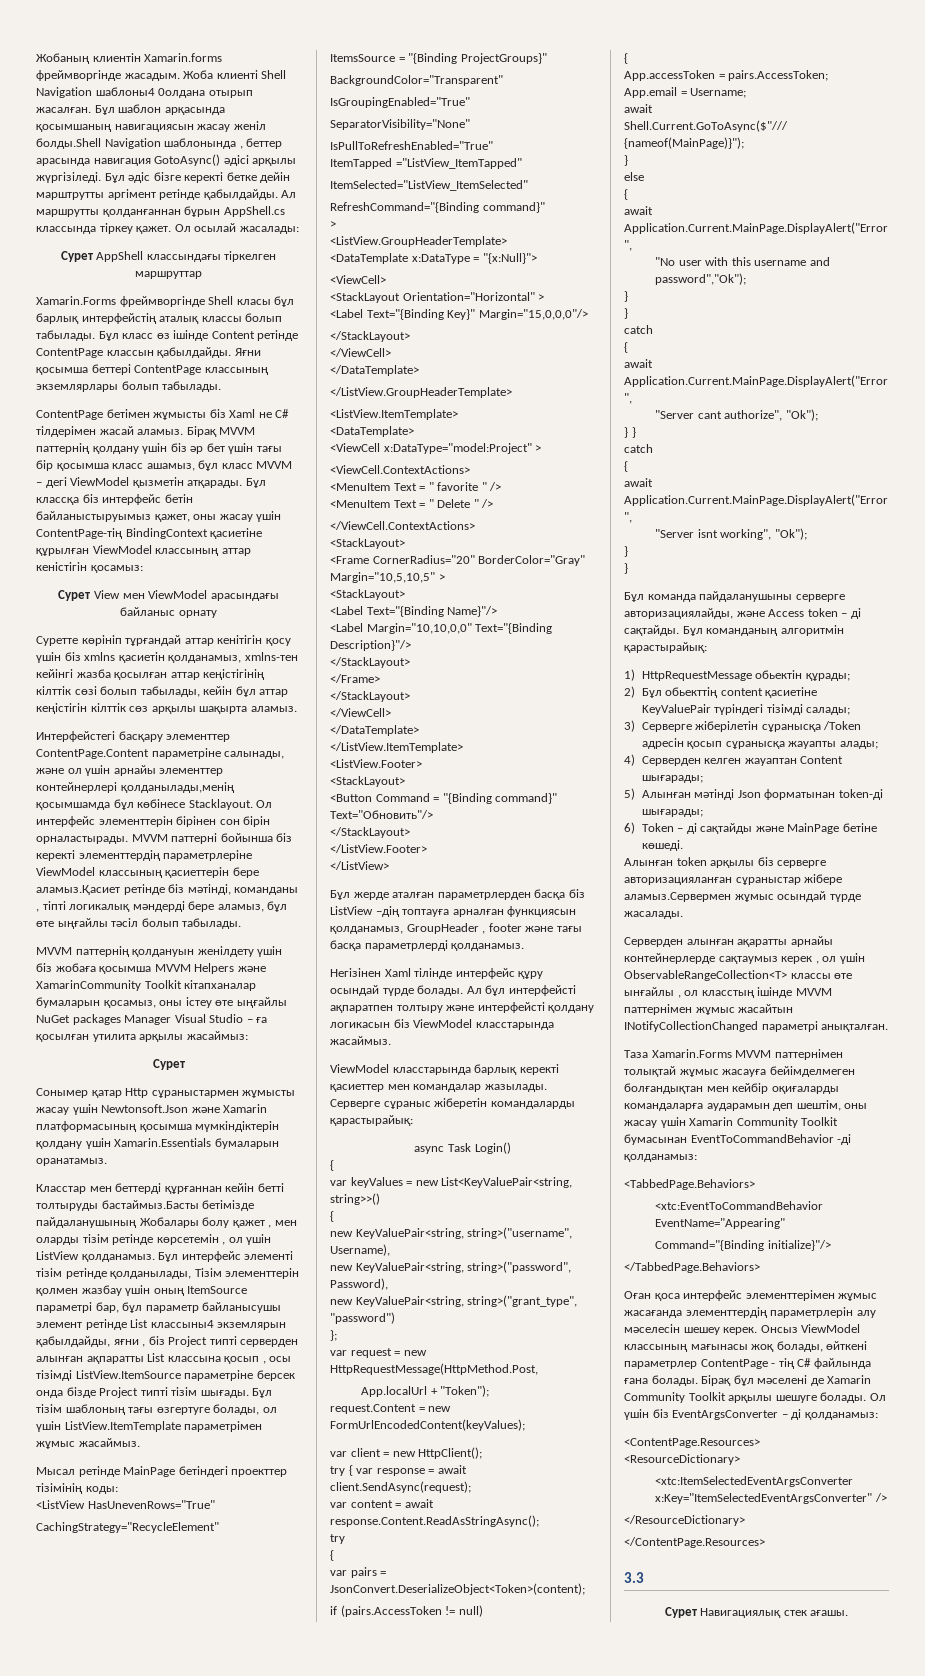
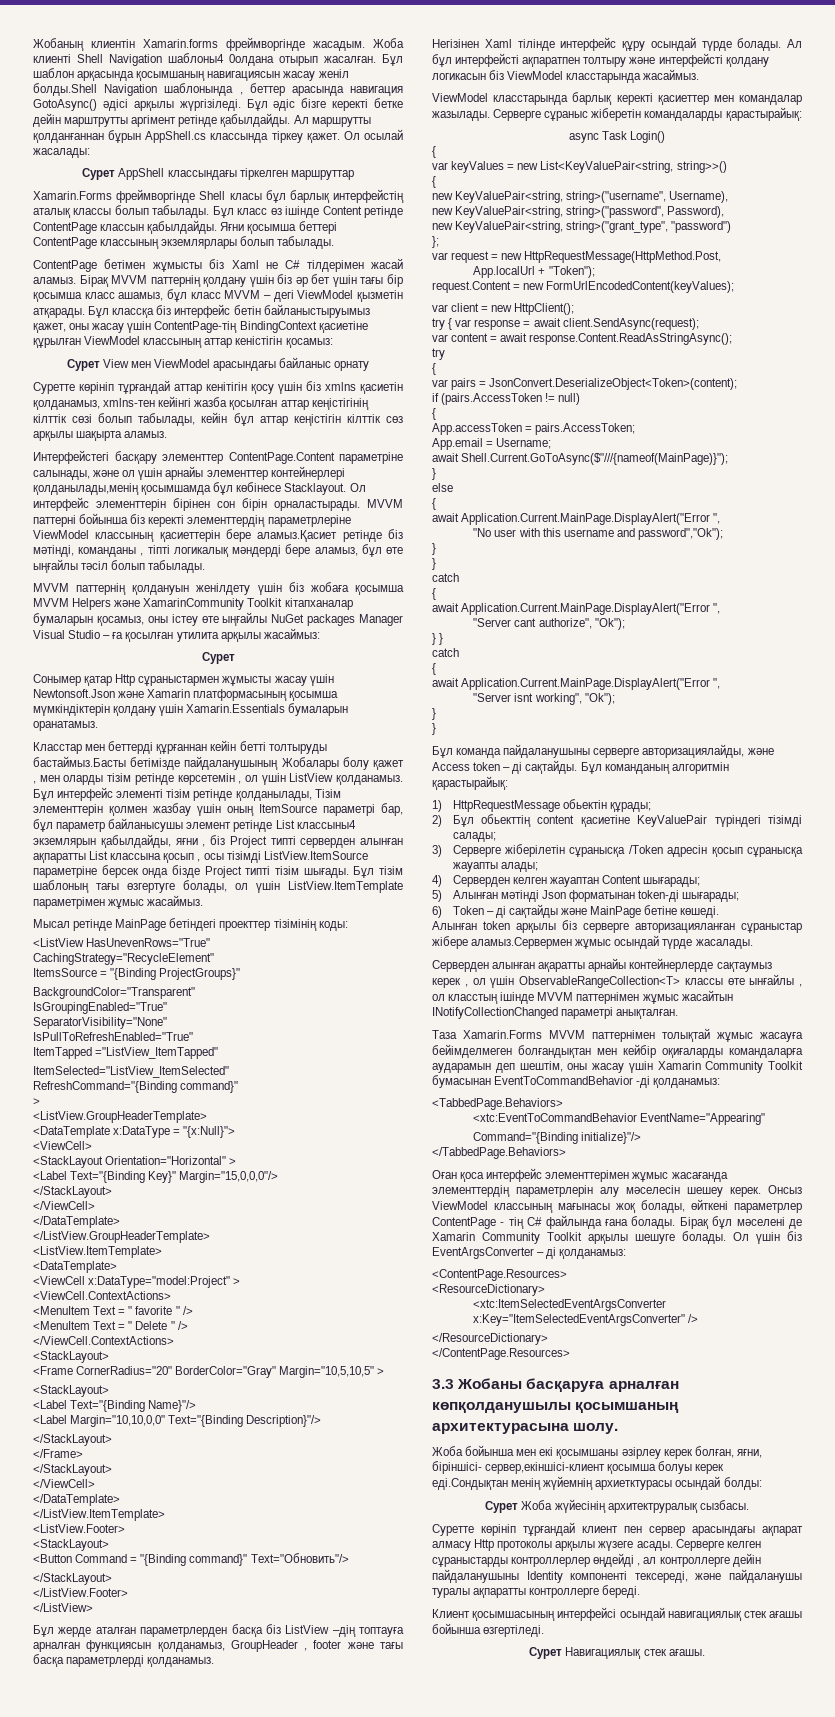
(644, 1577) none -> [457,1378,679,1392] [432,1402,680,1413] [432,1423,619,1434] [432,1445,762,1459] [432,1461,725,1474] [432,1476,762,1490] [485,1499,749,1513] [432,1522,803,1536] [432,1539,761,1551] [432,1553,761,1567] [432,1569,802,1583] [432,1585,641,1598] [432,1607,802,1621] [432,1623,545,1637] Жобаны басқаруға арналған көпқолданушылы қосымшаның архитектурасына шолу. // Жоба бойынша мен екі қосымшаны әзірлеу керек болған, яғни, біріншісі- сервер,екіншісі-клиент қосымша болуы керек еді.Сондықтан менің жүйемнің архиетктурасы осындай болды: // Сурет Жоба жүйесінің архитектруралық сызбасы. // Суретте көрініп тұрғандай клиент пен сервер арасындағы ақпарат алмасу Http протоколы арқылы жүзеге асады. Серверге келген сұраныстарды контроллерлер өңдейді , ал контроллерге дейін пайдаланушыны Identity компоненті тексереді, және пайдаланушы туралы ақпаратты контроллерге береді. // Клиент қосымшасының интерфейсі осындай навигациялық стек ағашы бойынша өзгертіледі.

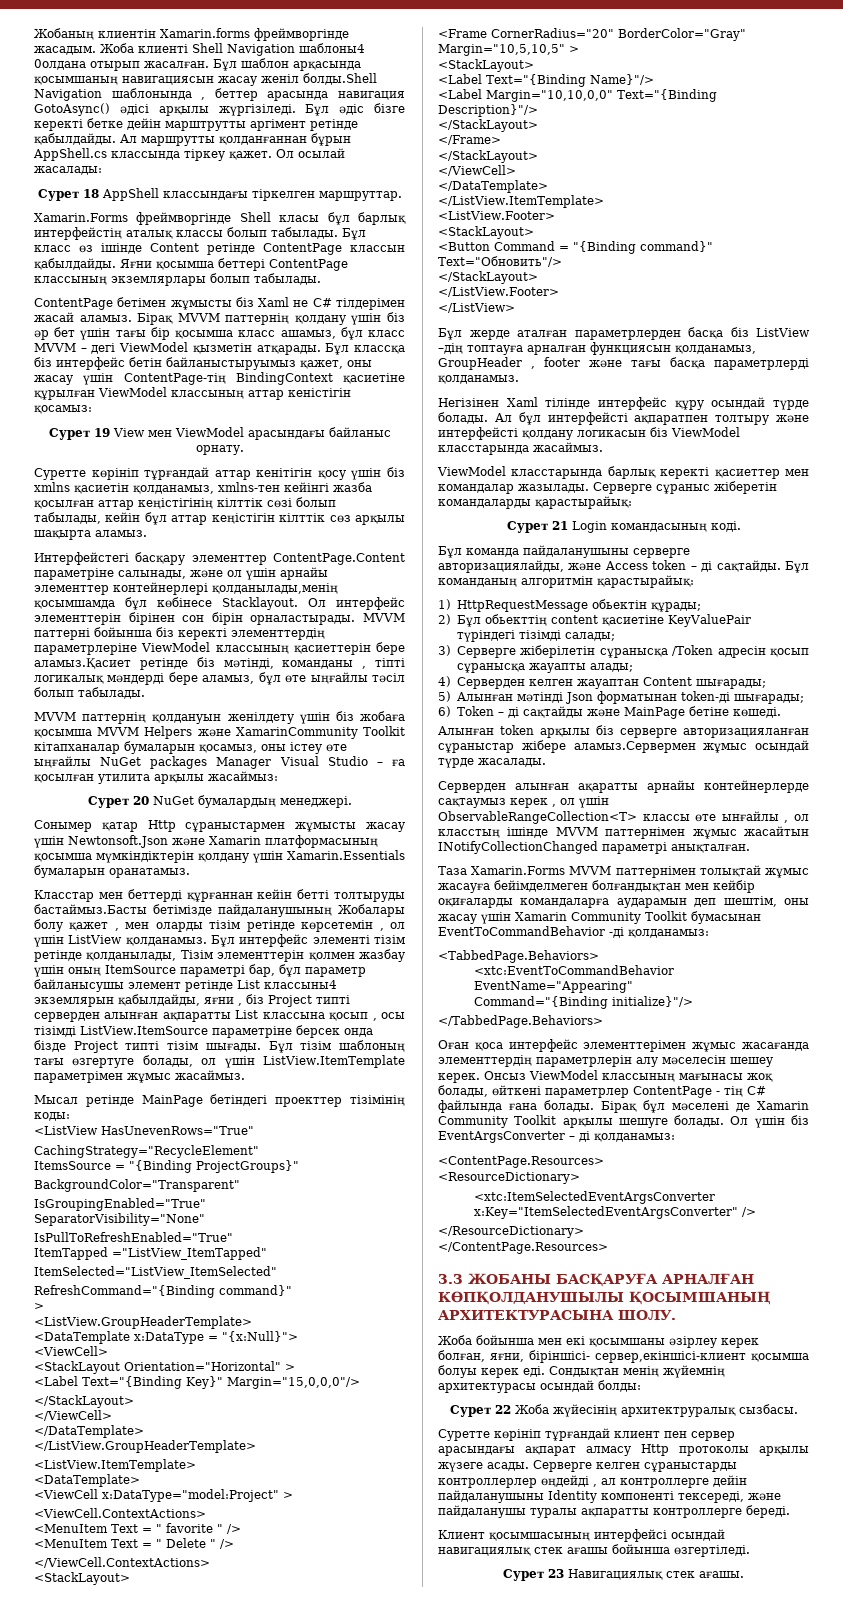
(116, 174) none -> [82,189,99,198] 18
[290,170,354,180] маршруттар -> [318,191,402,201] маршруттар.
(100, 365) none -> [93,428,110,437] 19
[334,361,370,371] орнату -> [195,445,244,455] орнату.
(235, 658) none -> [132,795,352,808] 20 NuGet бумалардың менеджері.
[568,131,666,143] [432,146,436,158] [432,161,727,173] [432,176,436,188] [432,191,729,203] [432,206,725,218] [432,221,732,233] [432,236,439,248] [432,251,722,263] [473,266,595,278] [432,281,735,293] [432,303,575,315] [432,318,699,330] [432,333,733,345] [432,348,445,360] [432,363,436,375] [432,378,738,390] [432,393,581,405] [432,408,436,420] [432,423,636,435] [432,438,552,450] [432,453,729,465] [432,468,436,480] [432,483,453,492] [432,498,436,510] [432,513,721,525] [473,528,723,540] [432,543,436,555] [432,558,436,570] [432,573,459,582] [432,588,436,600] [432,603,721,615] [473,618,625,630] [432,633,444,645] [432,648,459,657] [432,663,436,675] [432,678,721,690] [473,693,615,705] [432,708,436,720] [432,723,436,735] async Task Login() // { // var keyValues = new List<KeyValuePair<string, string>>() // { // new KeyValuePair<string, string>("username", Username), // new KeyValuePair<string, string>("password", Password), // new KeyValuePair<string, string>("grant_type", "password") // }; // var request = new HttpRequestMessage(HttpMethod.Post, // App.localUrl + "Token"); // request.Content = new FormUrlEncodedContent(keyValues); // var client = new HttpClient(); // try { var response = await client.SendAsync(request); // var content = await response.Content.ReadAsStringAsync(); // try // { // var pairs = JsonConvert.DeserializeObject<Token>(content); // if (pairs.AccessToken != null) // { // App.accessToken = pairs.AccessToken; // App.email = Username; // await Shell.Current.GoToAsync($"///{nameof(MainPage)}"); // } // else // { // await Application.Current.MainPage.DisplayAlert("Error ", // "No user with this username and password","Ok"); // } // } // catch // { // await Application.Current.MainPage.DisplayAlert("Error ", // "Server cant authorize", "Ok"); // } } // catch // { // await Application.Current.MainPage.DisplayAlert("Error ", // "Server isnt working", "Ok"); // } // } -> [506,521,741,533] Сурет 21 Login командасының коді.
[457,1378,679,1392] [432,1402,680,1413] [432,1423,619,1434] Жобаны басқаруға арналған көпқолданушылы қосымшаның архитектурасына шолу. -> [468,1273,754,1287] [438,1291,771,1305] [438,1310,676,1320] ЖОБАНЫ БАСҚАРУҒА АРНАЛҒАН КӨПҚОЛДАНУШЫЛЫ ҚОСЫМШАНЫҢ АРХИТЕКТУРАСЫНА ШОЛУ.
[432,1478,508,1490] еді.Сондықтан -> [523,1366,619,1377] еді. Сондықтан
[595,1480,673,1490] архиетктурасы -> [438,1383,536,1393] архитектурасы
(519, 1507) none -> [494,1405,511,1414] 22
(563, 1653) none -> [548,1569,564,1578] 23

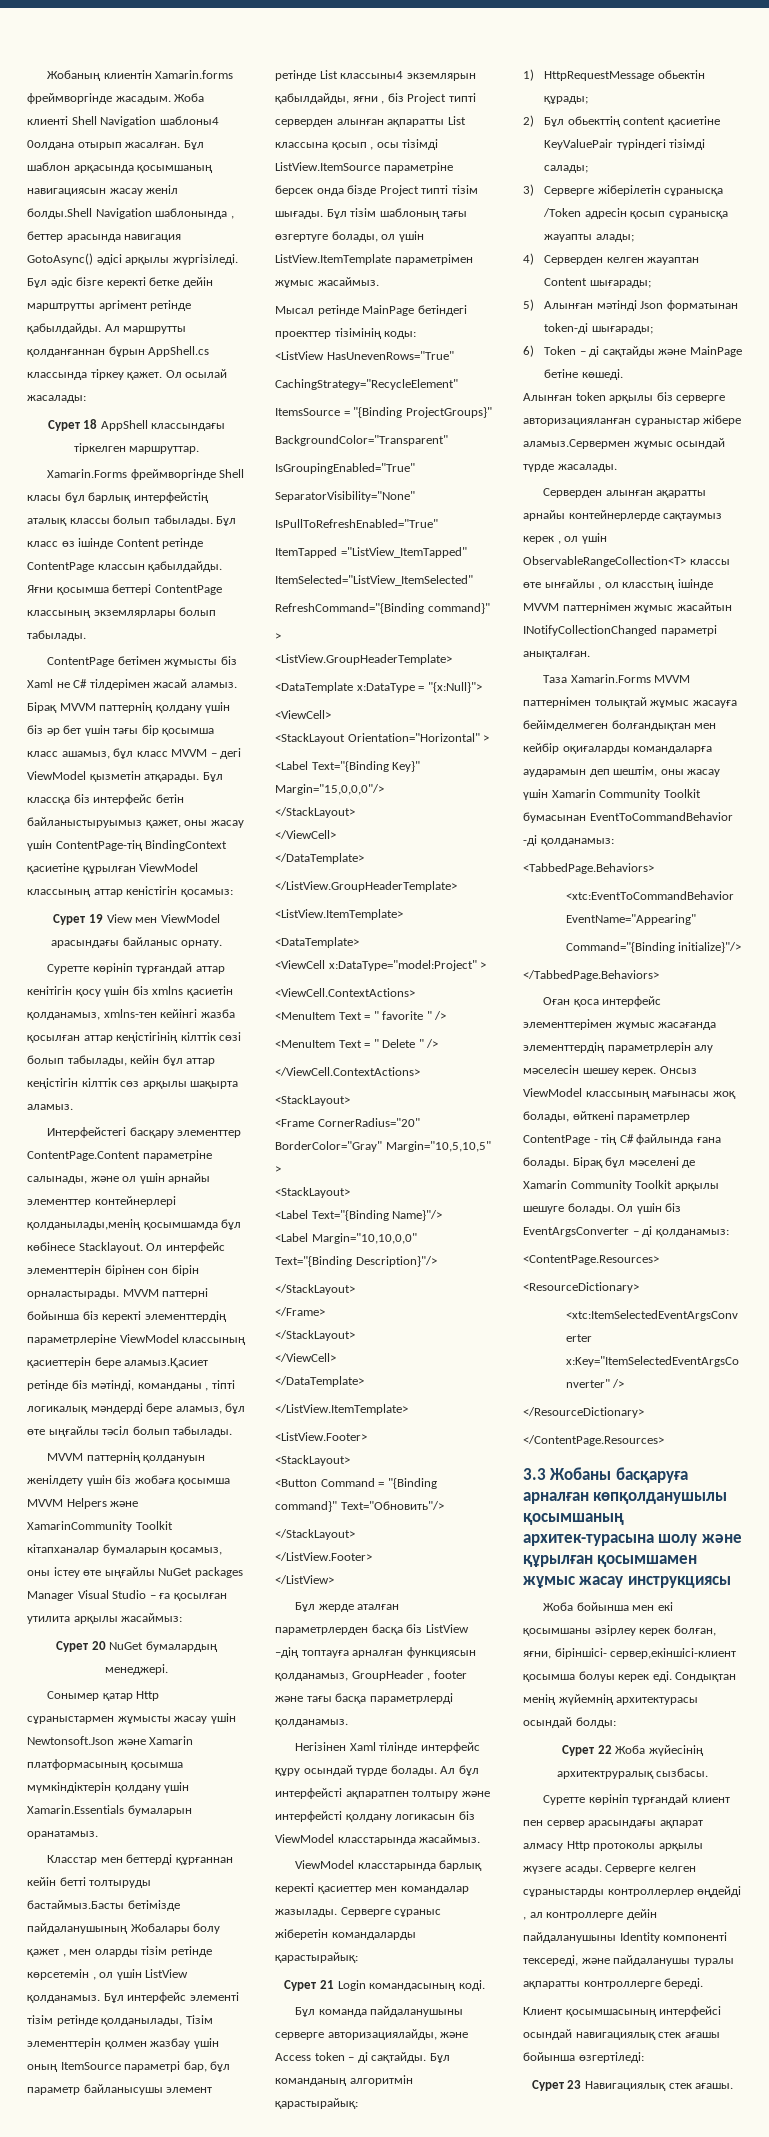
[468,1273,754,1287] [438,1291,771,1305] [438,1310,676,1320] ЖОБАНЫ БАСҚАРУҒА АРНАЛҒАН КӨПҚОЛДАНУШЫЛЫ ҚОСЫМШАНЫҢ АРХИТЕКТУРАСЫНА ШОЛУ. -> [549,1467,688,1483] [523,1492,728,1504] [523,1513,624,1525] [523,1534,742,1546] [523,1555,698,1567] [523,1576,731,1588] Жобаны басқаруға арналған көпқолданушылы қосымшаның архитек-турасына шолу және құрылған қосымшамен жұмыс жасау инструкциясы
[674,1545,750,1557] өзгертіледі. -> [578,2052,644,2063] өзгертіледі:

